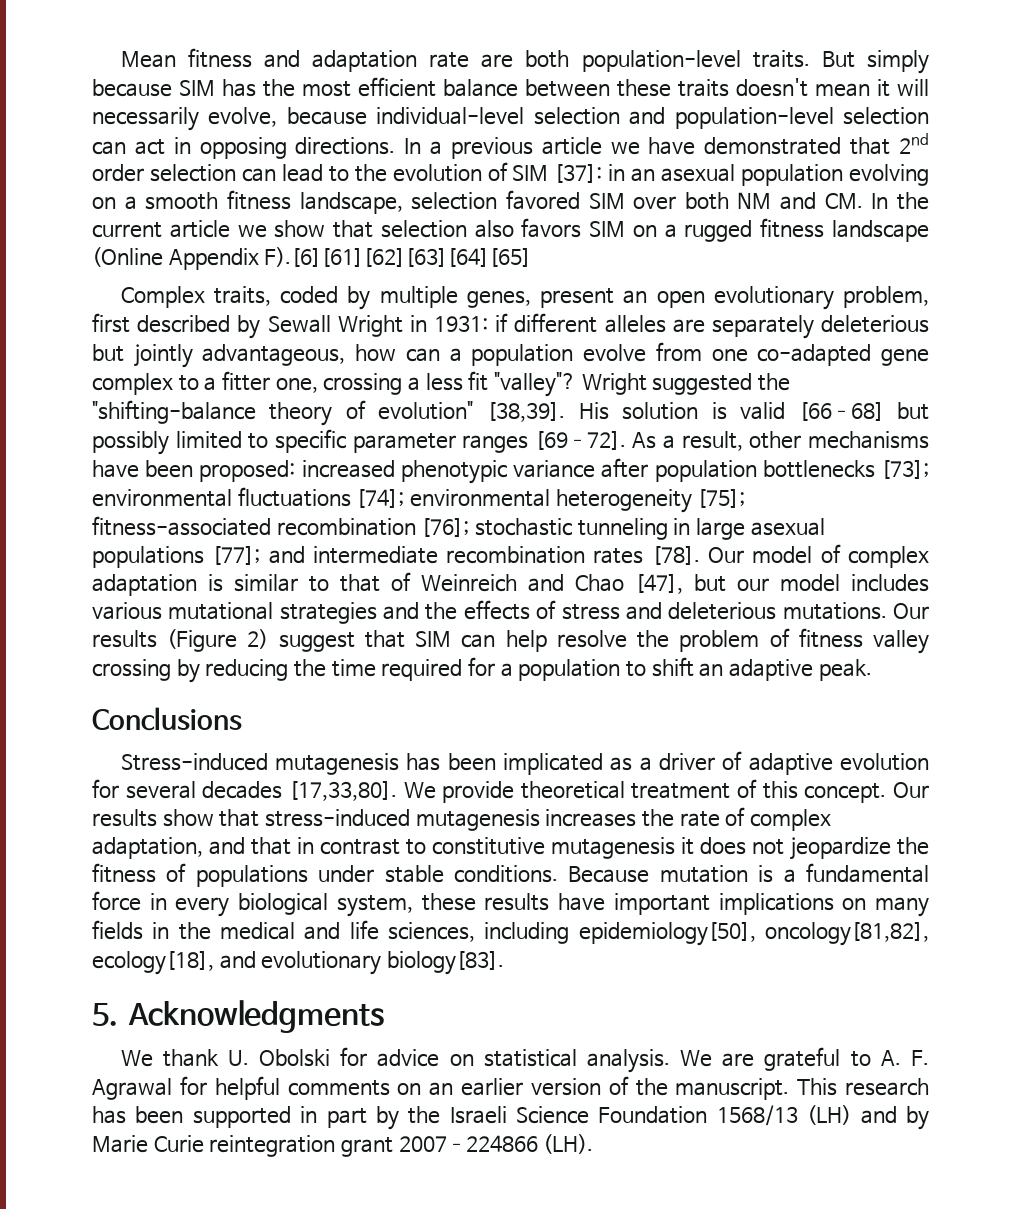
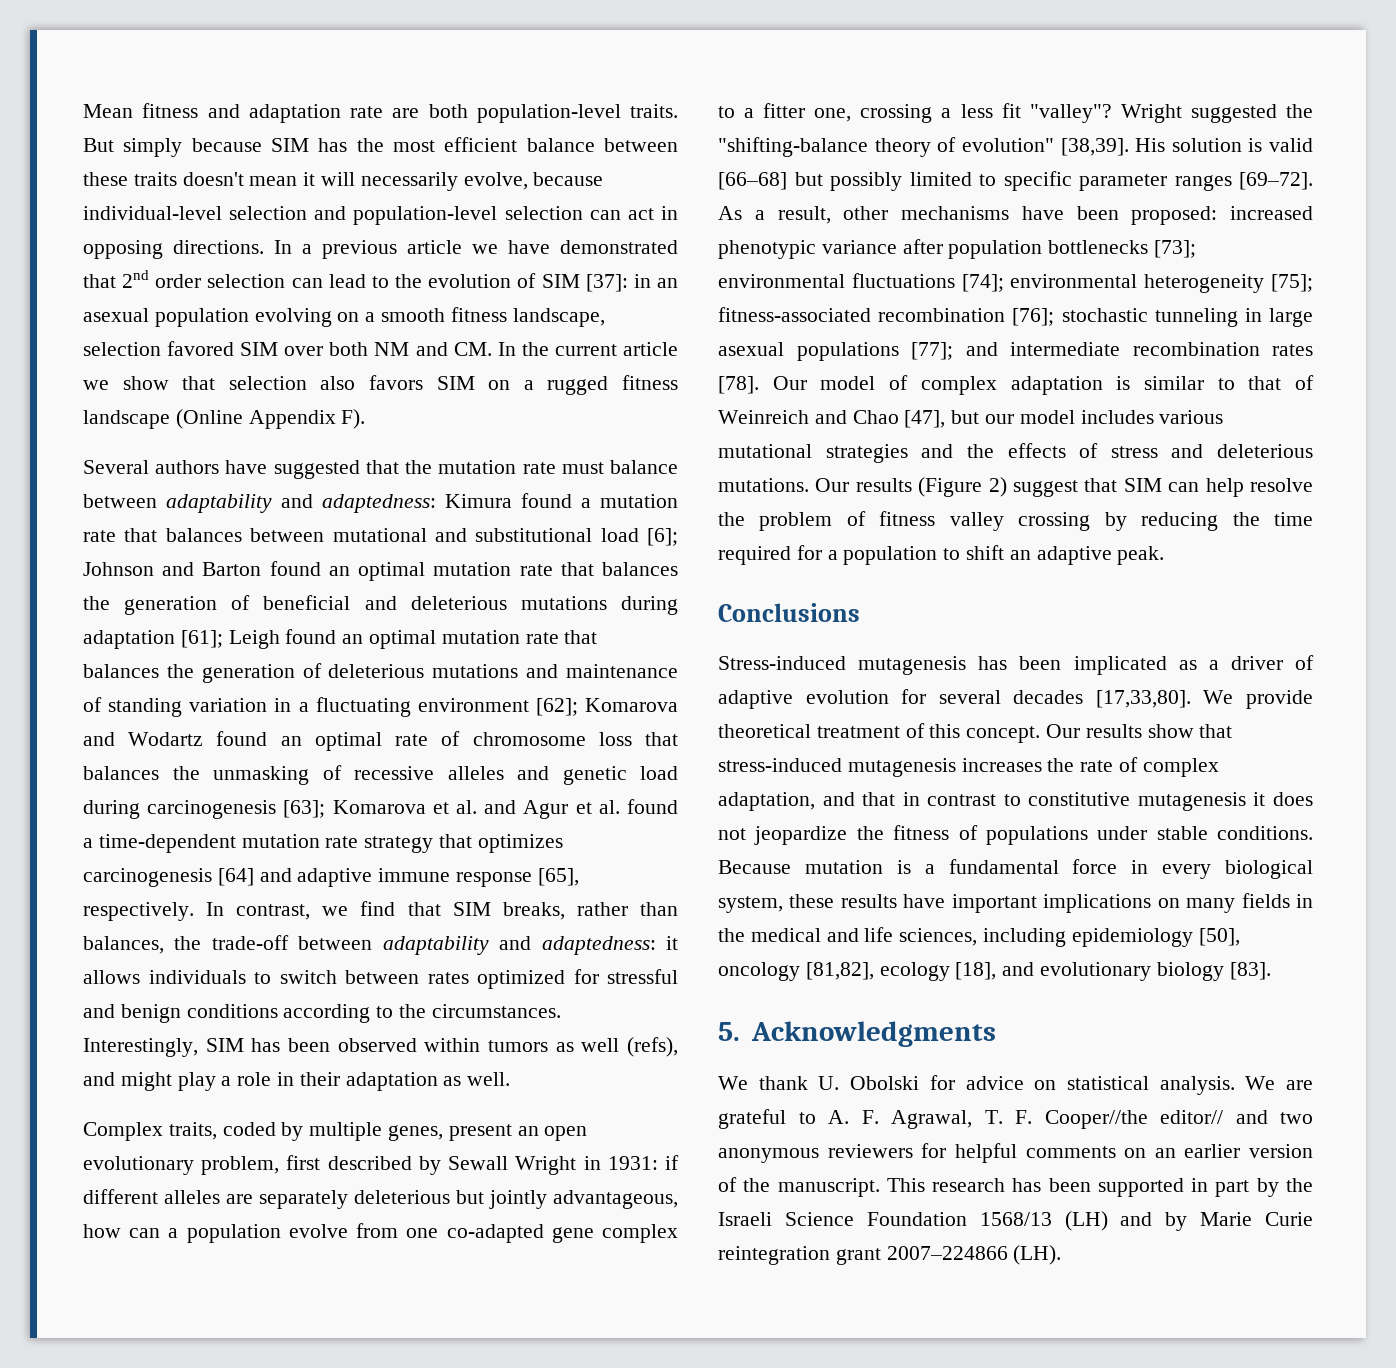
[264,247,532,267] F).[6][61][62][63][64][65] -> [341,409,366,429] [83,460,678,479] [83,493,678,513] [83,528,678,546] [83,561,678,581] [83,595,678,615] [83,629,598,649] [83,663,678,683] [83,697,678,717] [83,731,678,751] [83,765,678,785] [83,799,678,819] [83,834,563,853] [83,868,579,887] [83,901,678,921] [83,935,679,955] [83,969,678,989] [83,1004,561,1023] [83,1037,678,1057] [83,1072,511,1091] F). // Several authors have suggested that the mutation rate must balance between adaptability and adaptedness: Kimura found a mutation rate that balances between mutational and substitutional load [6]; Johnson and Barton found an optimal mutation rate that balances the generation of beneficial and deleterious mutations during adaptation [61]; Leigh found an optimal mutation rate that balances the generation of deleterious mutations and maintenance of standing variation in a fluctuating environment [62]; Komarova and Wodartz found an optimal rate of chromosome loss that balances the unmasking of recessive alleles and genetic load during carcinogenesis [63]; Komarova et al. and Agur et al. found a time-dependent mutation rate strategy that optimizes carcinogenesis [64] and adaptive immune response [65], respectively. In contrast, we find that SIM breaks, rather than balances, the trade-off between adaptability and adaptedness: it allows individuals to switch between rates optimized for stressful and benign conditions according to the circumstances. Interestingly, SIM has been observed within tumors as well (refs), and might play a role in their adaptation as well.
[578,922,930,946] [92,951,504,975] epidemiology[50], oncology[81,82], ecology[18], and evolutionary biology[83]. -> [1071,928,1240,947] [718,962,1271,981] epidemiology [50], oncology [81,82], ecology [18], and evolutionary biology [83].
[92,1078,172,1100] Agrawal -> [891,1110,1313,1129] [718,1144,913,1163] Agrawal, T. F. Cooper//the editor// and two anonymous reviewers

